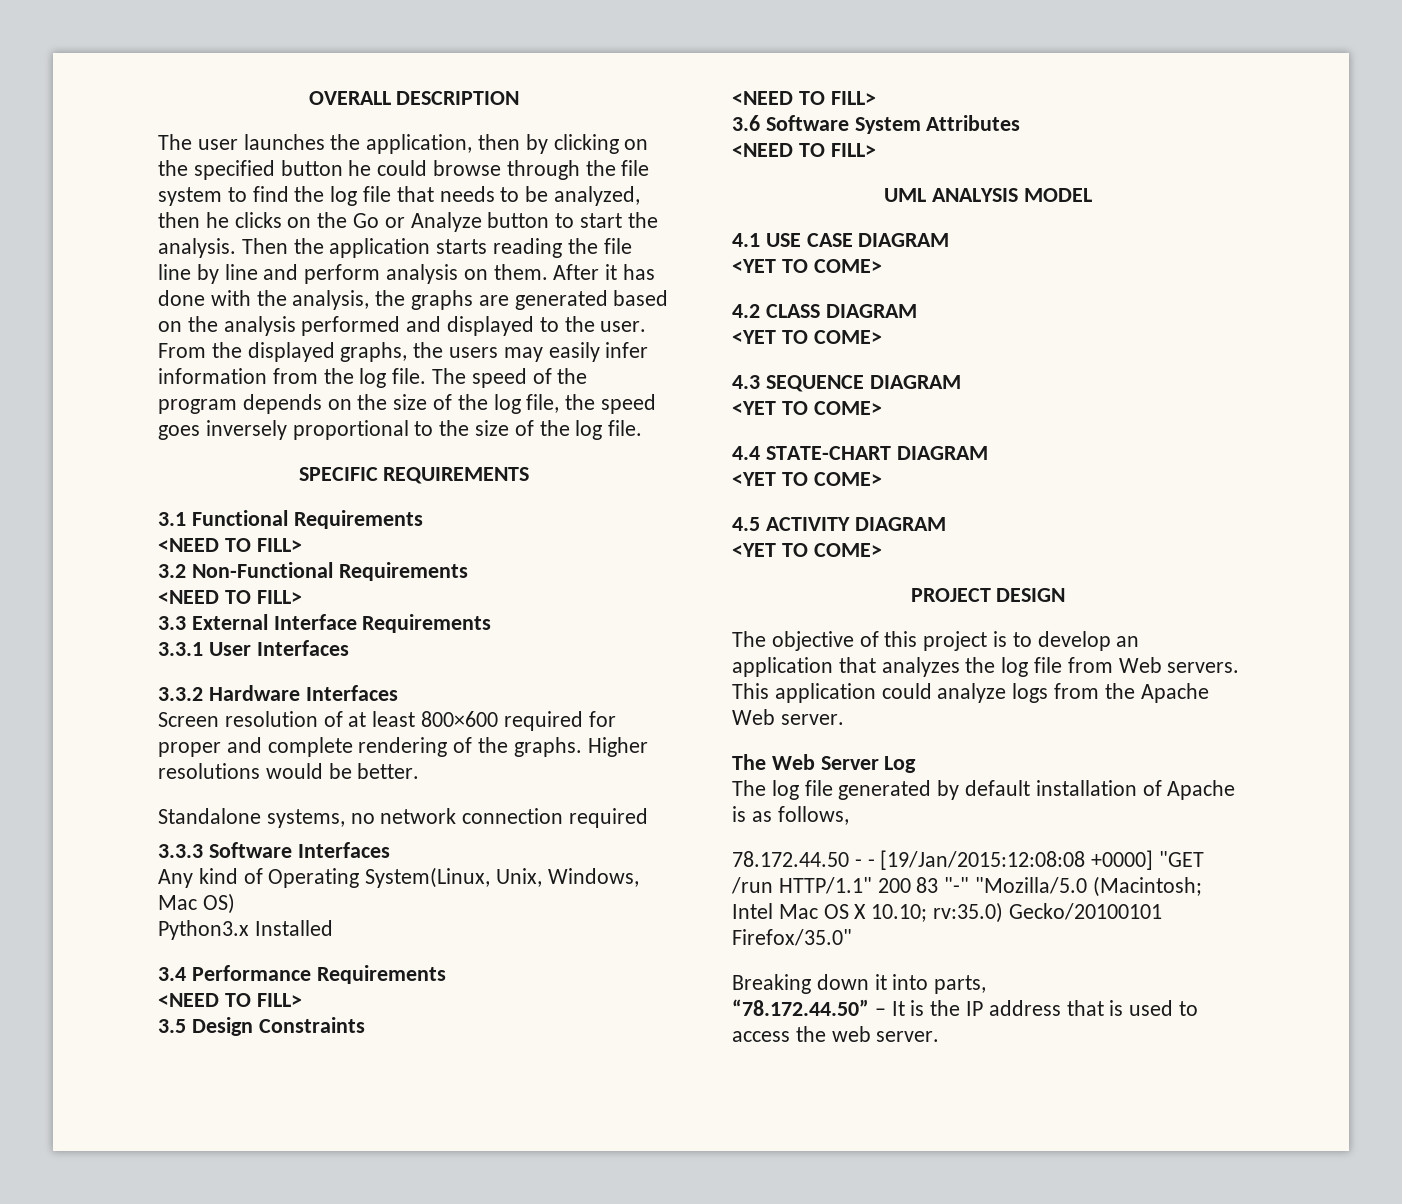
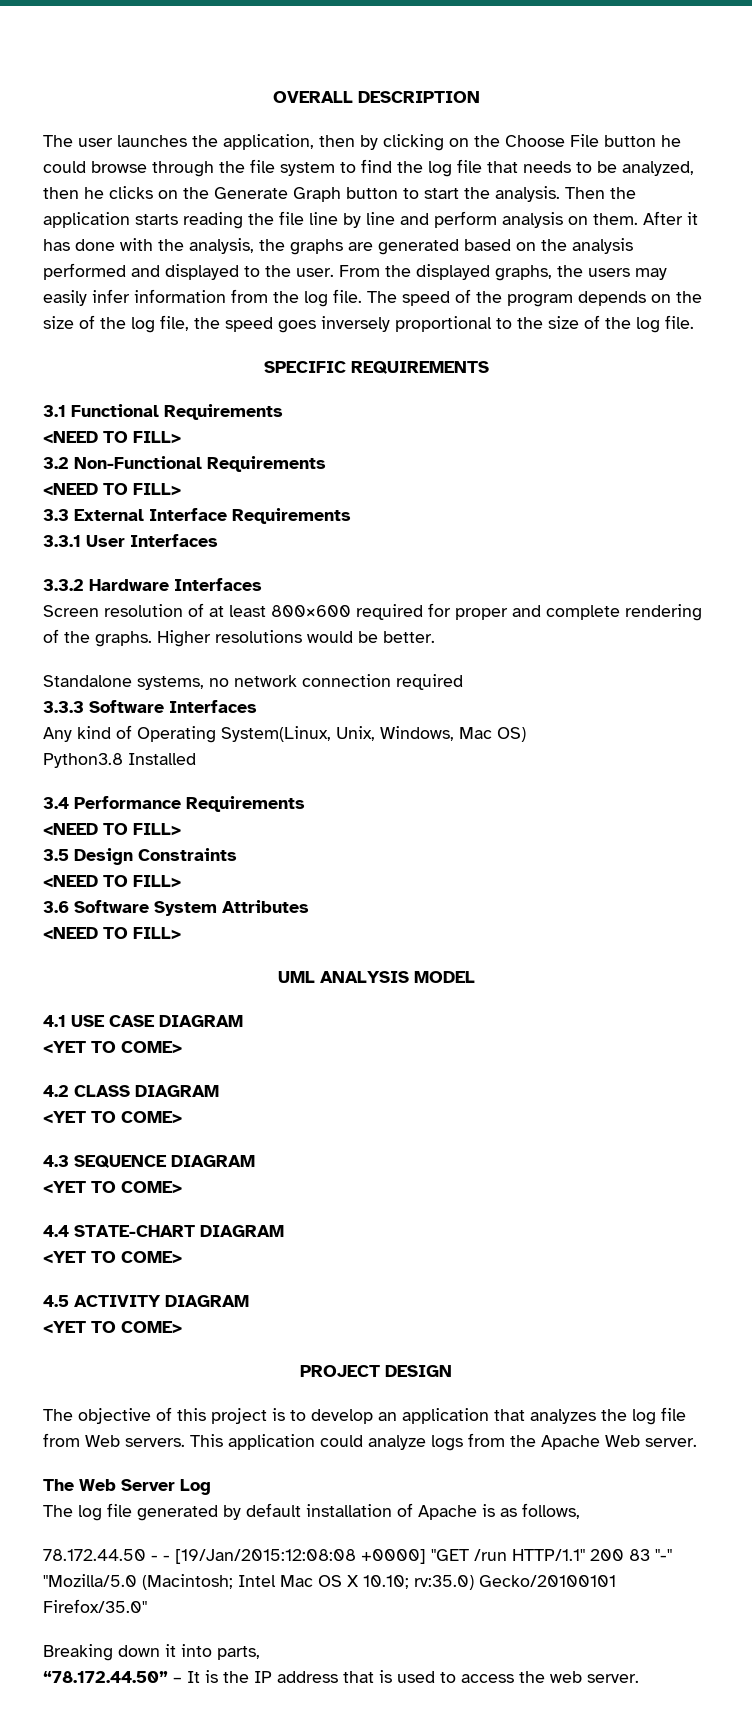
[193,160,275,180] specified -> [505,134,599,147] Choose File
[353,212,482,232] Go or Analyze -> [214,187,341,202] Generate Graph
[158,920,249,940] Python3.x -> [43,753,123,768] Python3.8

